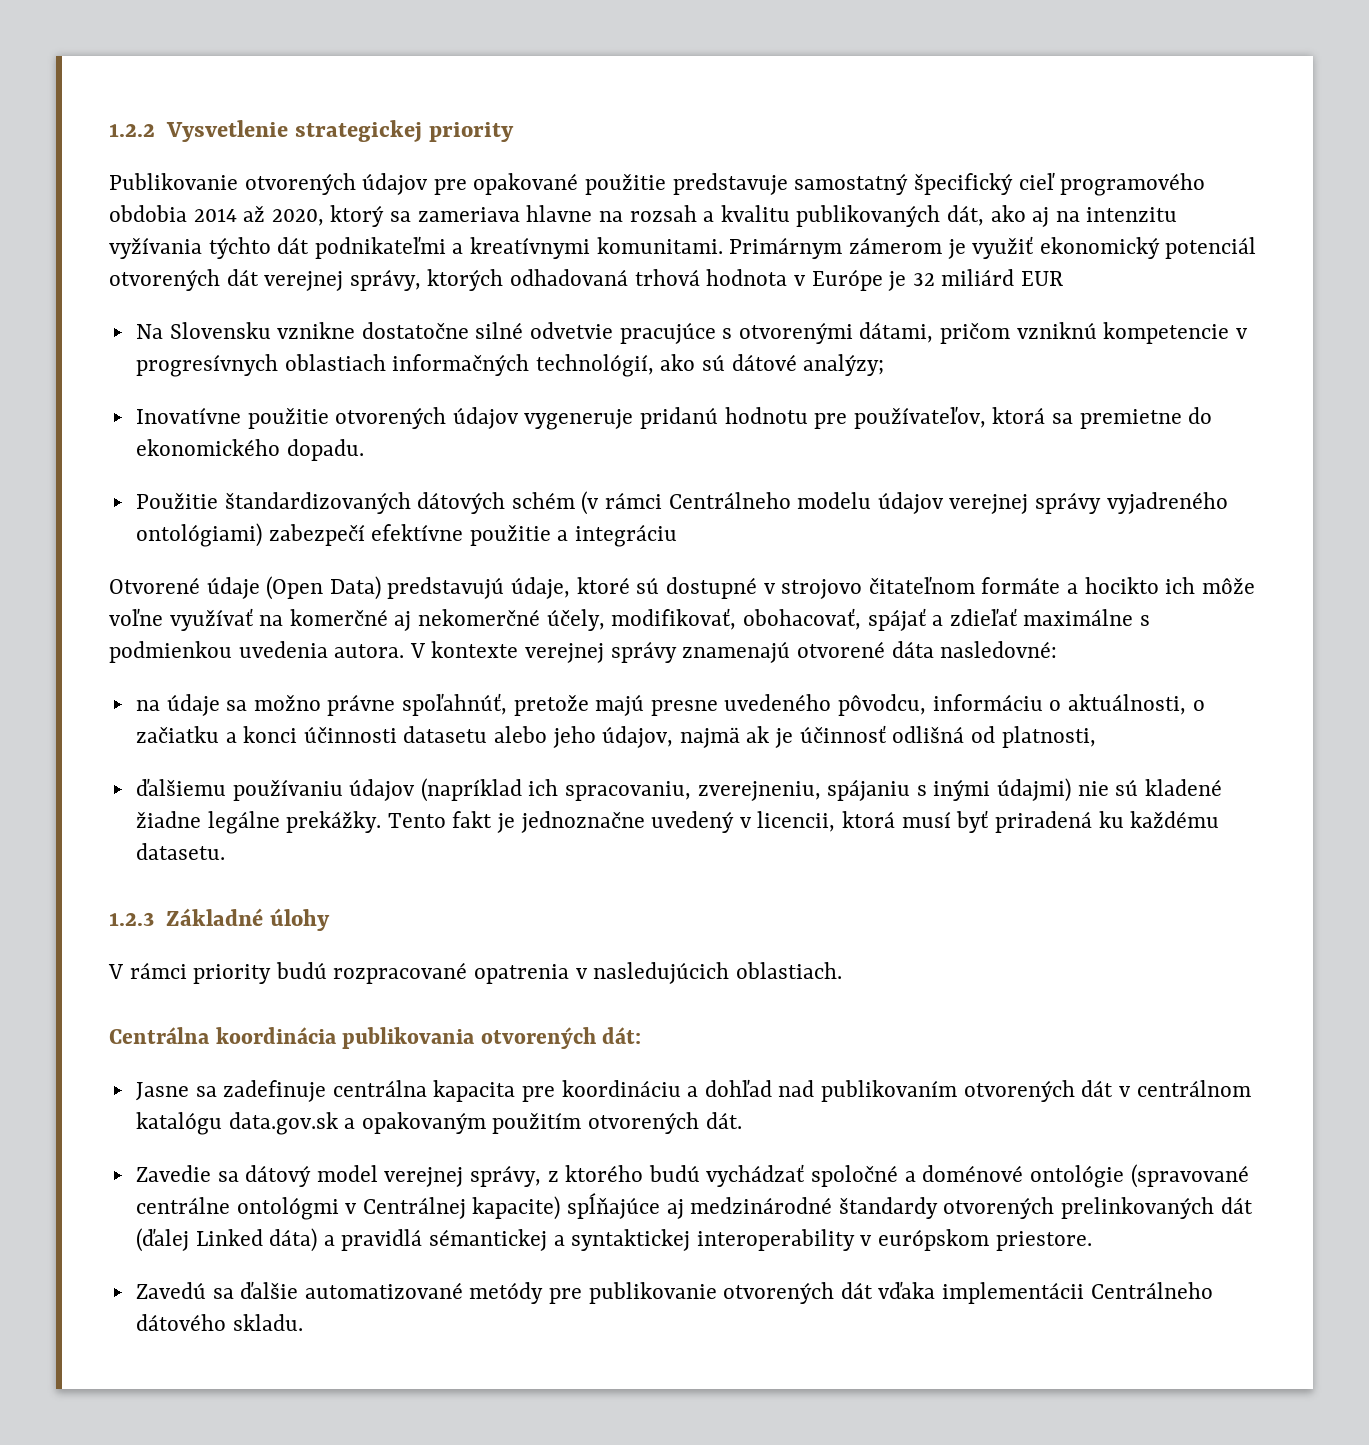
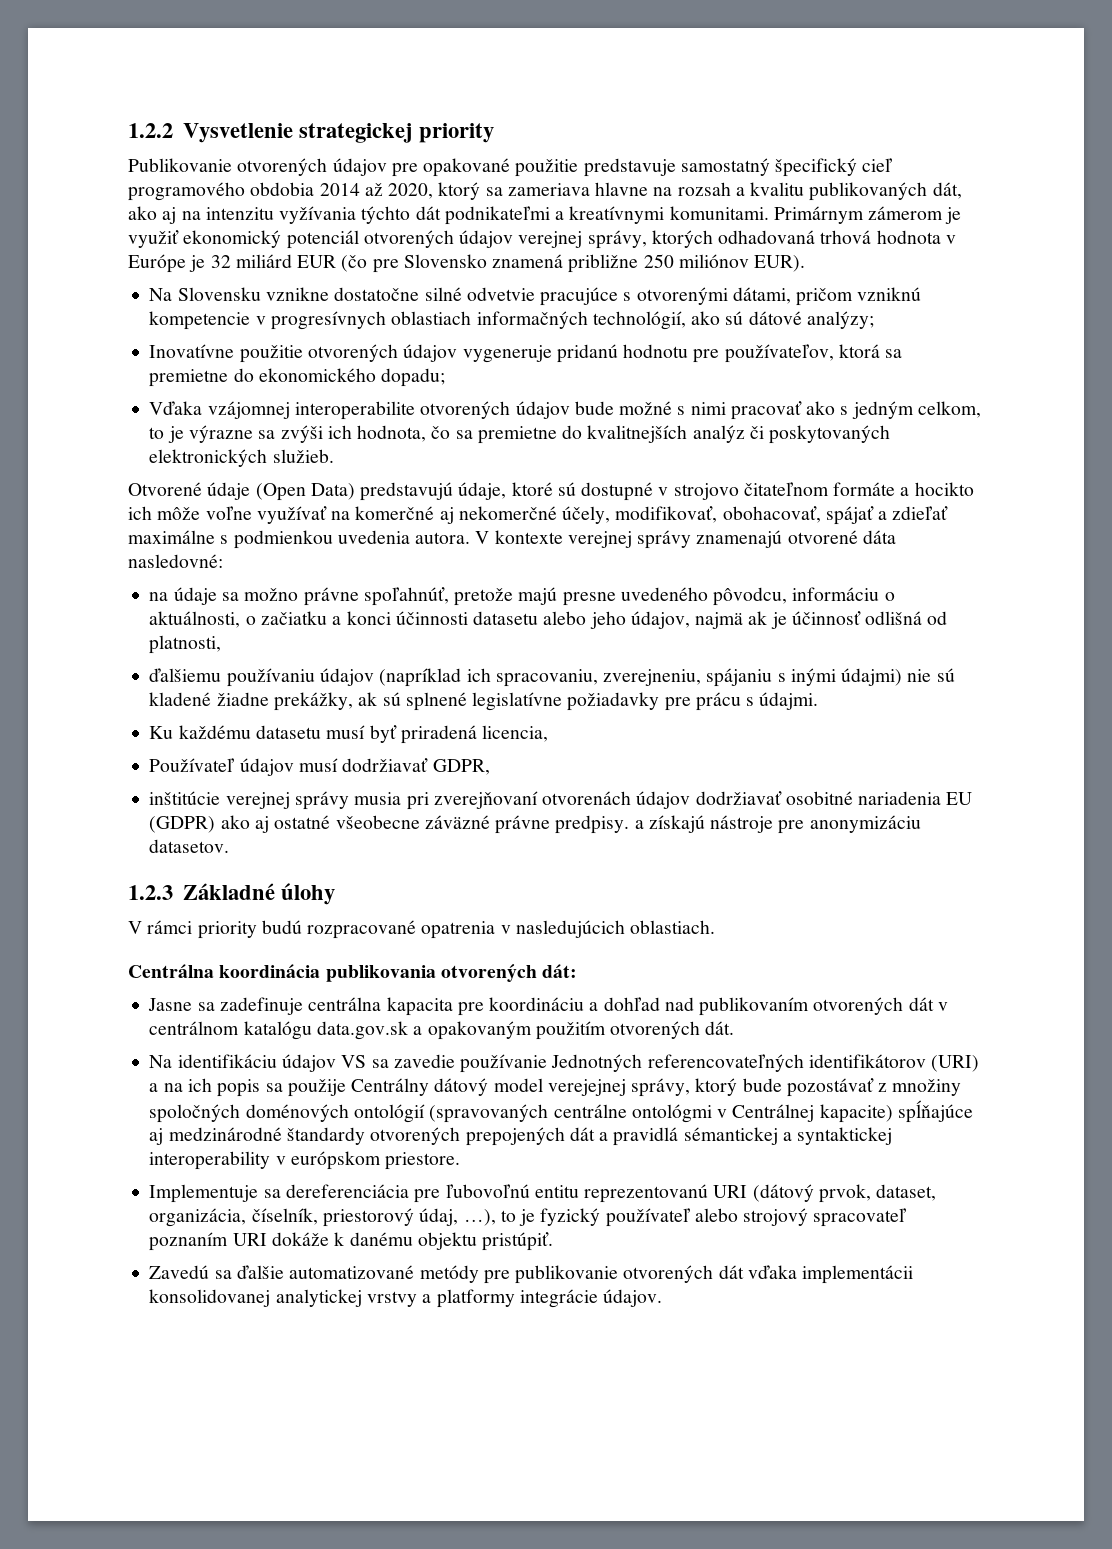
[226,269,259,286] dát -> [459,230,514,248] údajov
(1063, 278) none -> [341,254,806,273] (čo pre Slovensko znamená približne 250 miliónov EUR).
[286,439,364,461] [135,491,1228,515] [135,523,678,547] dopadu. // Použitie štandardizovaných dátových schém (v rámci Centrálneho modelu údajov verejnej správy vyjadreného ontológiami) zabezpečí efektívne použitie a integráciu -> [381,368,446,387] [149,401,981,420] [149,425,891,444] [149,449,334,467] dopadu; // Vďaka vzájomnej interoperabilite otvorených údajov bude možné s nimi pracovať ako s jedným celkom, to je výrazne sa zvýši ich hodnota, čo sa premietne do kvalitnejších analýz či poskytovaných elektronických služieb.
[207,810,1220,834] [135,843,225,860] legálne prekážky. Tento fakt je jednoznačne uvedený v licencii, ktorá musí byť priradená ku každému datasetu. -> [273,692,819,711] [149,725,549,744] [149,758,490,776] [149,791,973,810] [149,815,921,834] [149,839,230,853] prekážky, ak sú splnené legislatívne požiadavky pre prácu s údajmi. // Ku každému datasetu musí byť priradená licencia, // Používateľ údajov musí dodržiavať GDPR, // inštitúcie verejnej správy musia pri zverejňovaní otvorenách údajov dodržiavať osobitné nariadenia EU (GDPR) ako aj ostatné všeobecne záväzné právne predpisy. a získajú nástroje pre anonymizáciu datasetov.
[135,1164,1249,1188] Zavedie sa dátový model verejnej správy, z ktorého budú vychádzať spoločné a doménové ontológie (spravované -> [149,1054,980,1073] [149,1078,962,1097] [149,1104,549,1123] Na identifikáciu údajov VS sa zavedie používanie Jednotných referencovateľných identifikátorov (URI) a na ich popis sa použije Centrálny dátový model verejejnej správy, ktorý bude pozostávať z množiny spoločných doménových ontológií (spravovaných
[1061,1197,1253,1219] [135,1228,318,1252] prelinkovaných dát (ďalej Linked dáta) -> [465,1127,595,1146] prepojených dát
(1092, 1241) none -> [149,1184,937,1203] [149,1208,908,1227] [149,1232,554,1251] // Implementuje sa dereferenciácia pre ľubovoľnú entitu reprezentovanú URI (dátový prvok, dataset, organizácia, číselník, priestorový údaj, …), to je fyzický používateľ alebo strojový spracovateľ poznaním URI dokáže k danému objektu pristúpiť.
[1090,1282,1213,1299] [135,1314,303,1331] Centrálneho dátového skladu. -> [149,1289,663,1308] konsolidovanej analytickej vrstvy a platformy integrácie údajov.

